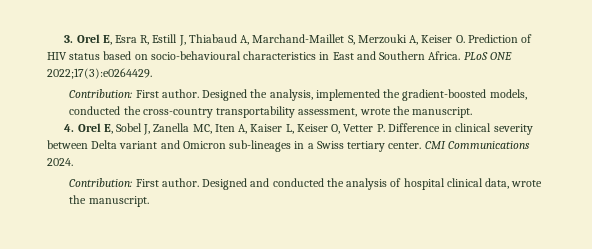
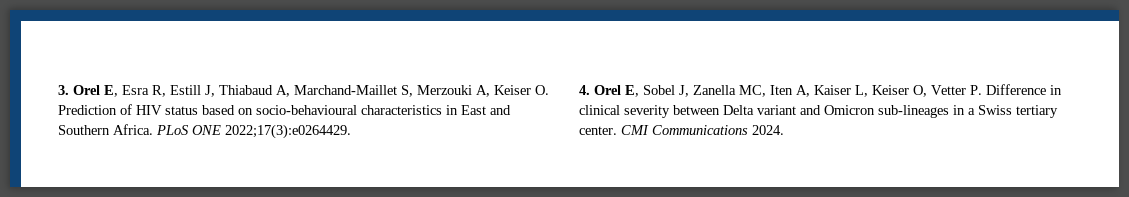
[69,89,527,101] [69,106,473,118] // Contribution: First author. Designed the analysis, implemented the gradient-boosted models, conducted the cross-country transportability assessment, wrote the manuscript. -> (351, 131) none
[69,178,543,190] [69,195,149,207] // Contribution: First author. Designed and conducted the analysis of hospital clinical data, wrote the manuscript. -> (784, 130) none

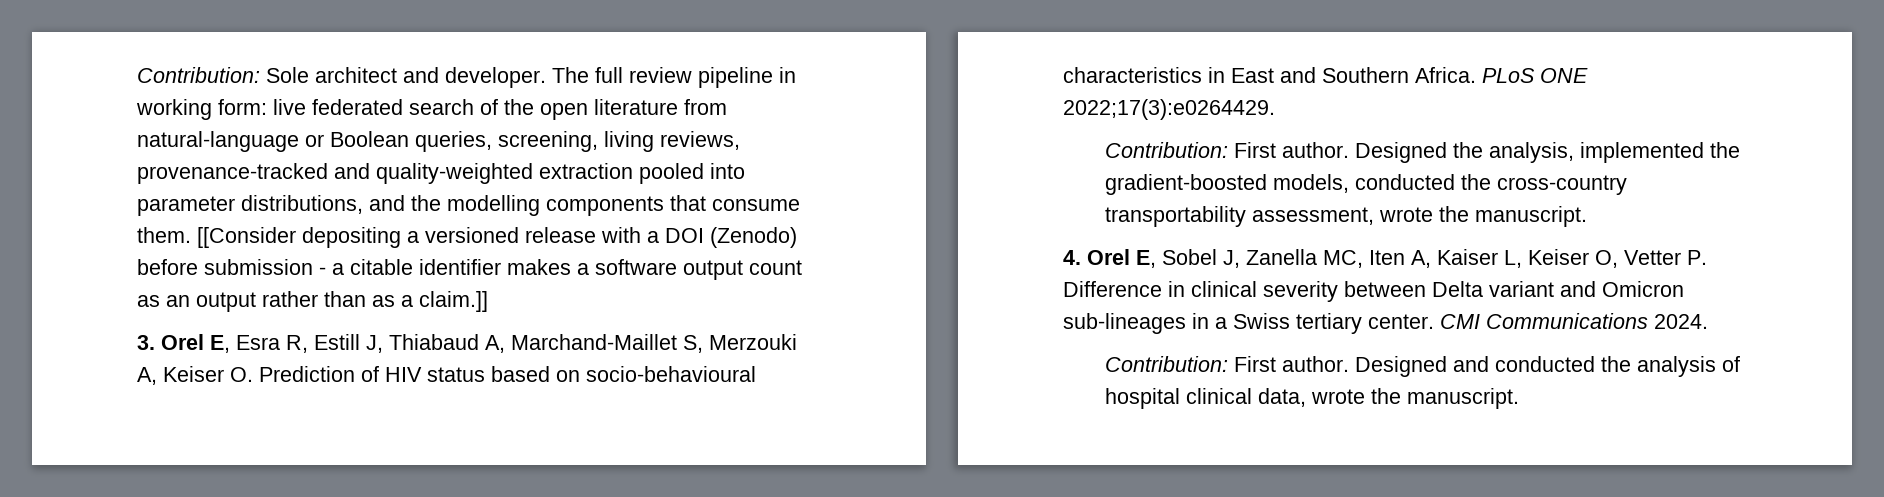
(58, 90) none -> [137,67,796,88] [136,99,727,120] [137,131,740,152] [137,163,745,184] [137,195,800,216] [137,227,797,248] [137,259,802,280] [137,291,488,312] Contribution: Sole architect and developer. The full review pipeline in working form: live federated search of the open literature from natural-language or Boolean queries, screening, living reviews, provenance-tracked and quality-weighted extraction pooled into parameter distributions, and the modelling components that consume them. [[Consider depositing a versioned release with a DOI (Zenodo) before submission - a citable identifier makes a software output count as an output rather than as a claim.]] //
(351, 131) none -> [1105,142,1741,163] [1105,174,1628,195] [1105,206,1588,227] // Contribution: First author. Designed the analysis, implemented the gradient-boosted models, conducted the cross-country transportability assessment, wrote the manuscript.
(784, 130) none -> [1105,356,1741,377] [1105,388,1520,409] // Contribution: First author. Designed and conducted the analysis of hospital clinical data, wrote the manuscript.

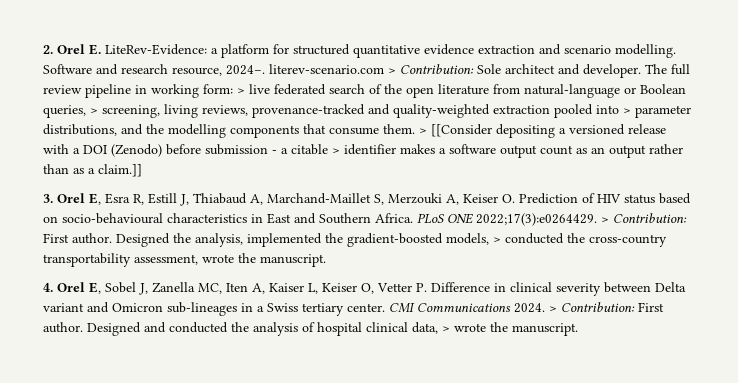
(137, 75) none -> [43,44,676,58] [43,64,396,76] 2. Orel E. LiteRev-Evidence: a platform for structured quantitative evidence extraction and scenario modelling. Software and research resource, 2024–. literev-scenario.com >
(267, 107) none -> [237,88,245,94] >
(492, 141) none -> [90,108,98,114] >
(745, 171) none -> [623,108,631,114] >
(191, 235) none -> [419,128,427,134] >
(413, 267) none -> [332,148,340,154] >
(1275, 109) // -> [601,217,609,223] >
(1350, 183) none -> [493,237,501,243] >
(1708, 321) // -> [549,306,557,312] >
(1307, 397) none -> [442,326,450,332] >

